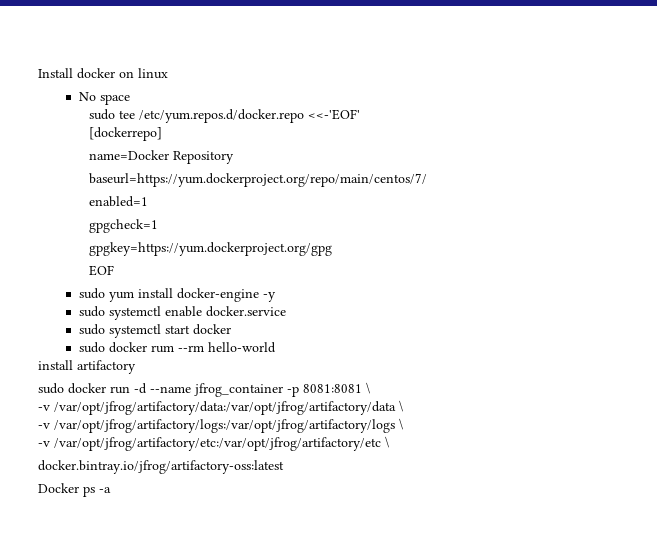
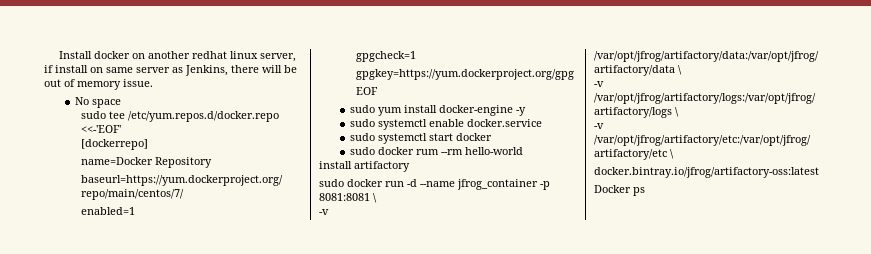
(134, 74) none -> [148,51,228,59] another redhat
(168, 73) none -> [260,53,297,62] [44,65,297,76] [44,79,153,90] server, if install on same server as Jenkins, there will be out of memory issue.
[99,487,111,493] -a -> (645, 191) none

